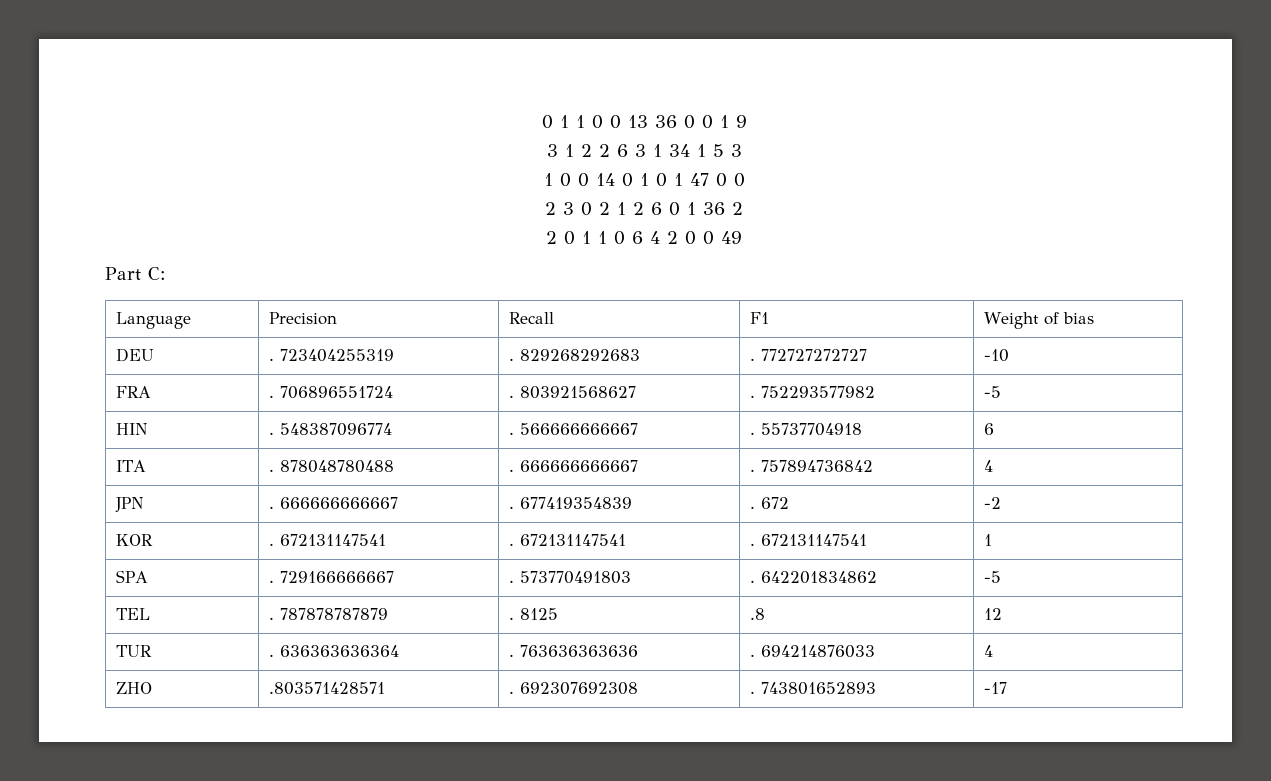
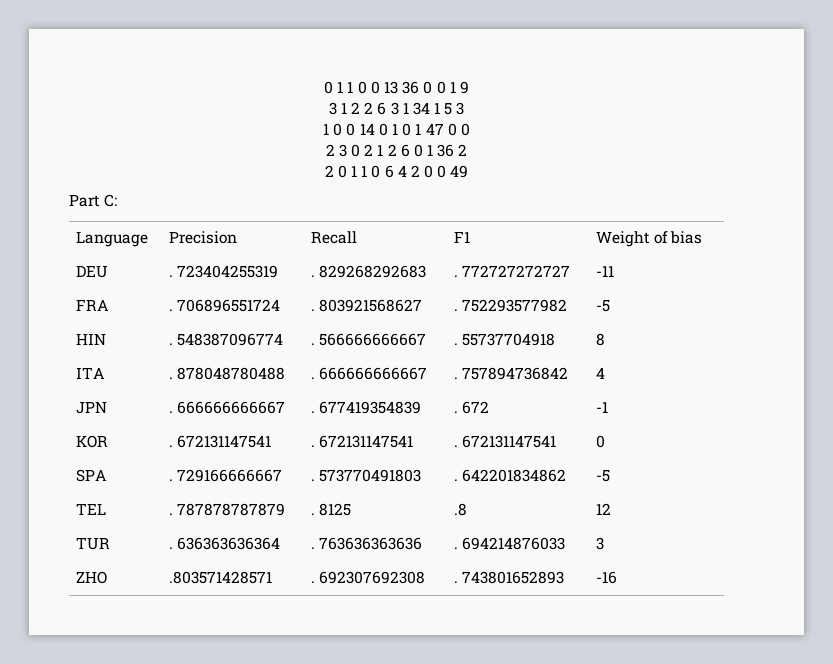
[984,349,1010,362] -10 -> [595,265,614,277] -11
[984,423,995,435] 6 -> [595,333,605,346] 8
[984,497,1002,509] -2 -> [595,401,608,413] -1
[984,534,993,546] 1 -> [595,435,605,448] 0
[984,645,994,657] 4 -> [595,537,604,550] 3
[984,682,1008,694] -17 -> [595,571,617,584] -16

